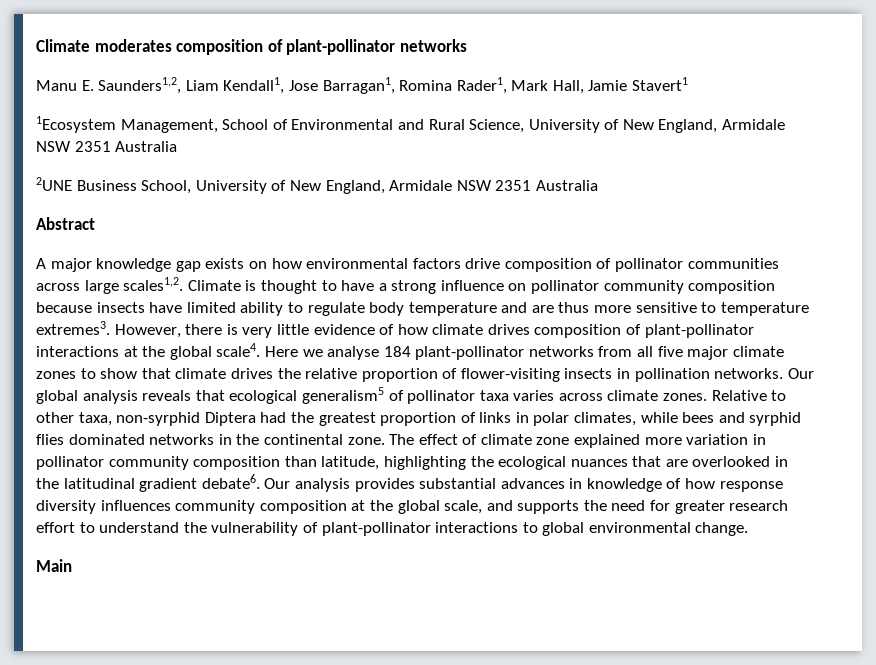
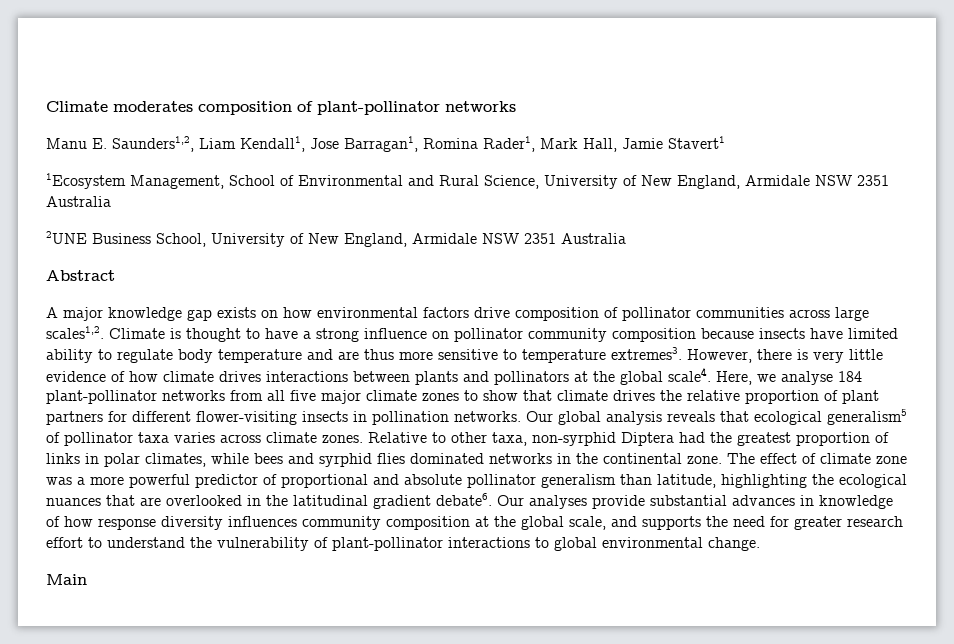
[534,324,754,338] [36,346,119,357] composition of plant-pollinator interactions -> [266,371,569,385] interactions between plants and pollinators
[264,346,298,357] Here -> [716,371,752,385] Here,
(458, 373) none -> [842,390,879,404] [46,411,191,425] plant partners for different
[574,434,766,448] [36,456,281,470] explained more variation in pollinator community composition -> [46,474,616,488] was a more powerful predictor of proportional and absolute pollinator generalism
[294,478,415,492] analysis provides -> [529,495,645,509] analyses provide

